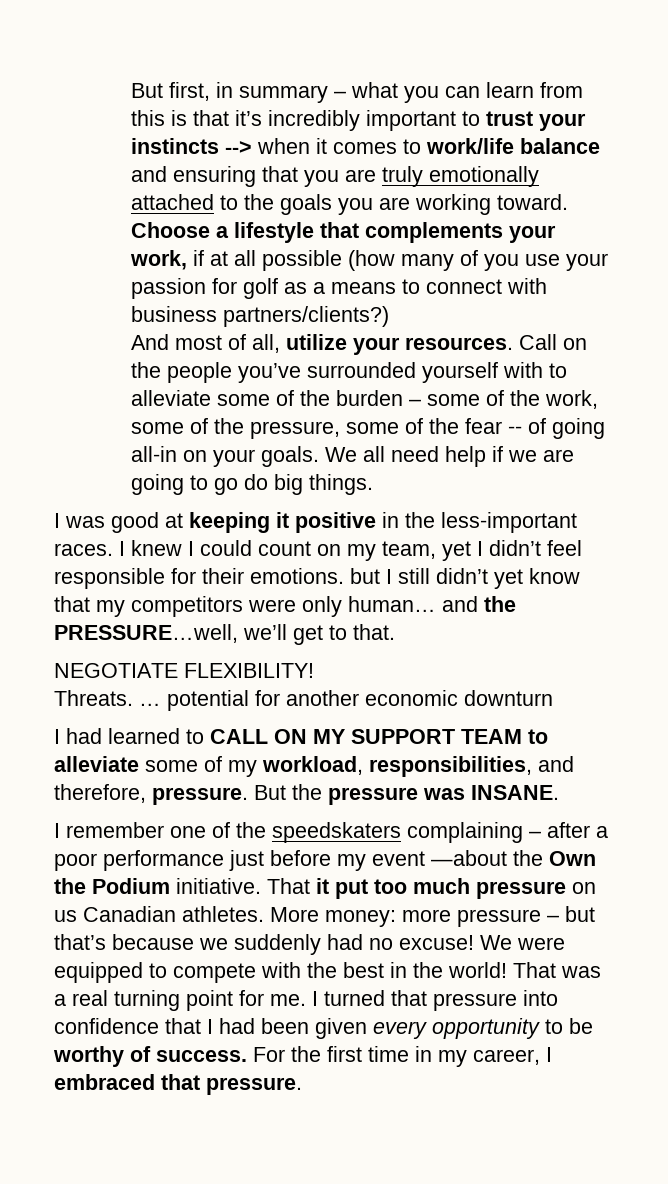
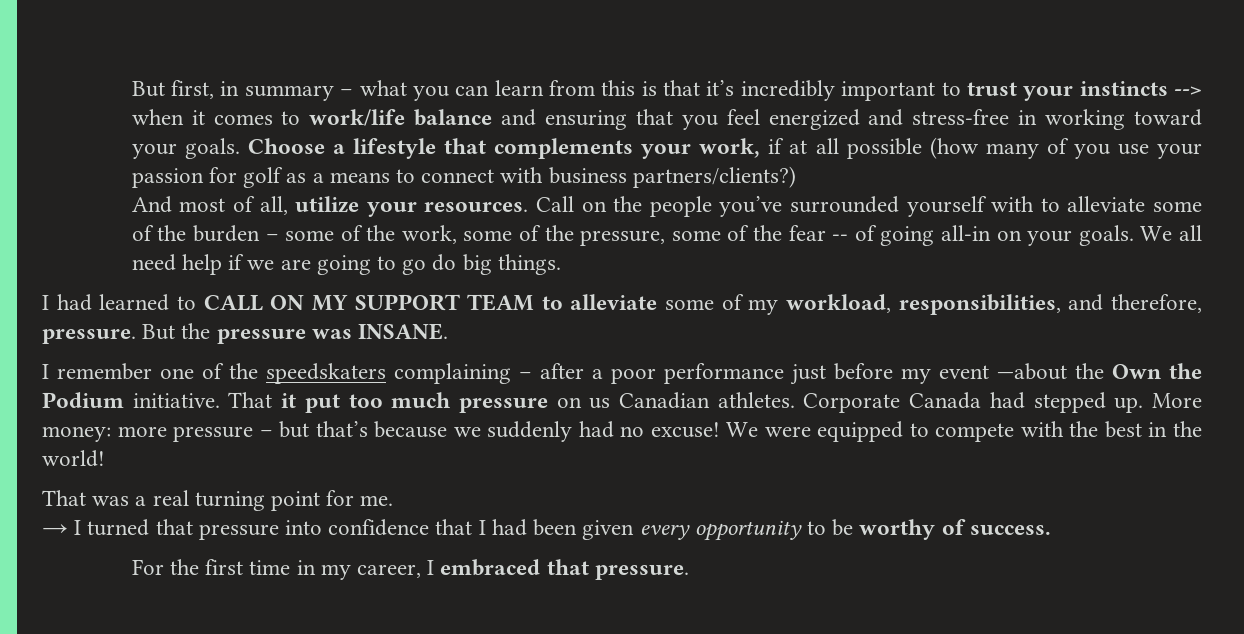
[345,166,540,187] [131,194,569,215] are truly emotionally attached to the goals you are working toward. -> [726,109,1202,130] [131,138,240,159] feel energized and stress-free in working toward your goals.
[54,512,577,533] [54,540,582,561] [54,568,580,589] [54,596,516,617] [54,624,395,645] [54,663,314,678] [54,690,553,711] // I was good at keeping it positive in the less-important races. I knew I could count on my team, yet I didn’t feel responsible for their emotions. but I still didn’t yet know that my competitors were only human… and the PRESSURE…well, we’ll get to that. // NEGOTIATE FLEXIBILITY! // Threats. … potential for another economic downturn -> (561, 264) none
(264, 914) none -> [803,392,1144,413] Corporate Canada had stepped up.
(507, 970) none -> (105, 458) //
(306, 1000) none -> [42,524,68,535] // →
(247, 1056) none -> (1051, 530) //

